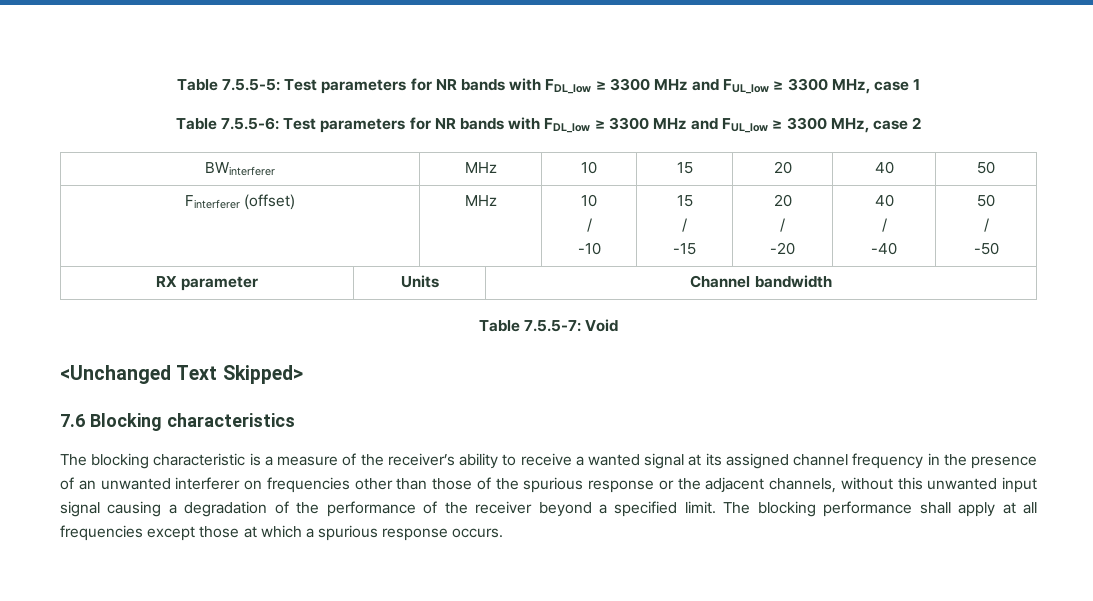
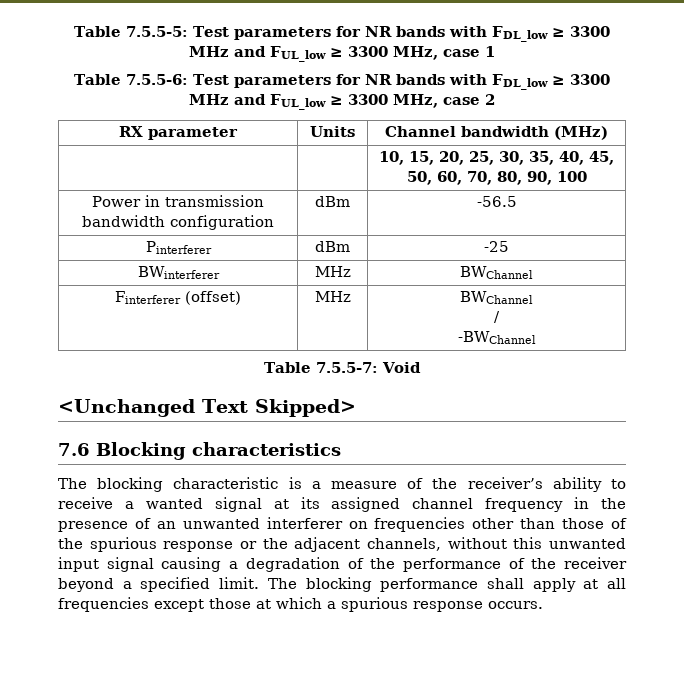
[205,162,275,176] [464,162,497,173] [581,161,597,174] [676,162,693,174] [773,161,792,174] [874,161,894,174] [977,161,995,174] [184,194,296,210] [464,195,497,206] [581,194,597,207] [586,218,592,232] [577,242,601,255] [676,195,693,207] [682,218,687,232] [673,243,696,255] [773,194,792,207] [780,218,785,232] [770,242,795,255] [874,194,894,207] [881,218,887,232] [871,242,897,255] [977,194,995,207] [983,218,989,232] [973,242,999,255] // BWinterferer | MHz | 10 | 15 | 20 | 40 | 50 // Finterferer (offset) | MHz | 10 // / // -10 | 15 // / // -15 | 20 // / // -20 | 40 // / // -40 | 50 // / // -50 -> (495, 99) none
(832, 281) none -> [554,126,608,140] [379,151,614,165] [406,171,587,185] [92,195,264,207] [82,215,274,230] [315,196,350,207] [476,196,517,207] [145,241,212,254] [315,241,350,252] [484,241,509,252] [137,266,220,279] [314,266,351,277] [460,266,533,279] [115,291,241,305] [314,291,351,302] [460,291,533,304] [494,311,500,323] [457,331,536,344] (MHz) // | | 10, 15, 20, 25, 30, 35, 40, 45, 50, 60, 70, 80, 90, 100 // Power in transmission bandwidth configuration | dBm | -56.5 // Pinterferer | dBm | -25 // BWinterferer | MHz | BWChannel // Finterferer (offset) | MHz | BWChannel // / // -BWChannel

